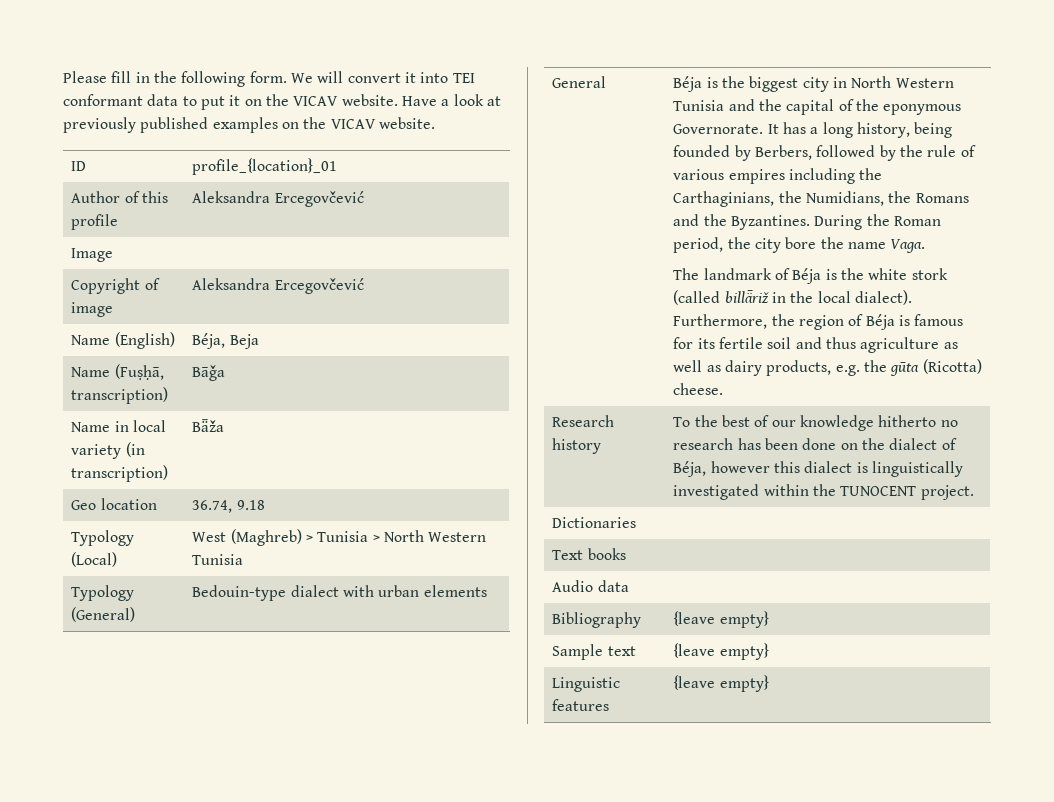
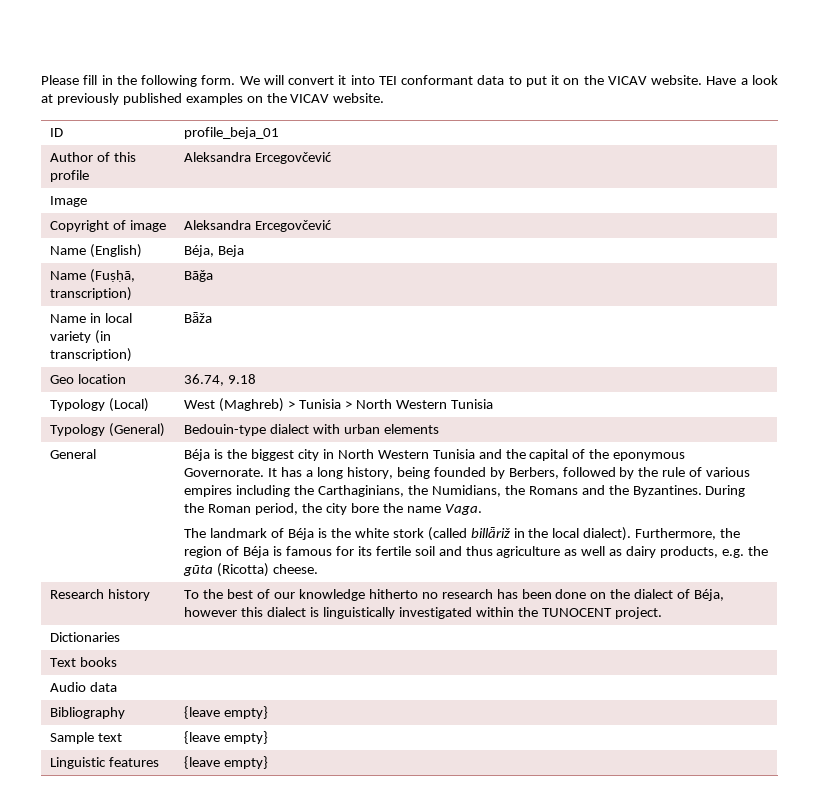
[192,158,338,175] profile_{location}_01 -> [184,127,280,139] profile_beja_01

